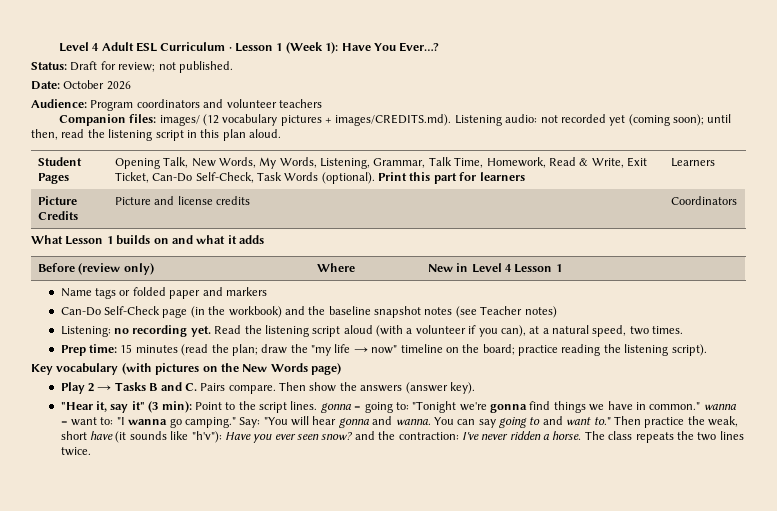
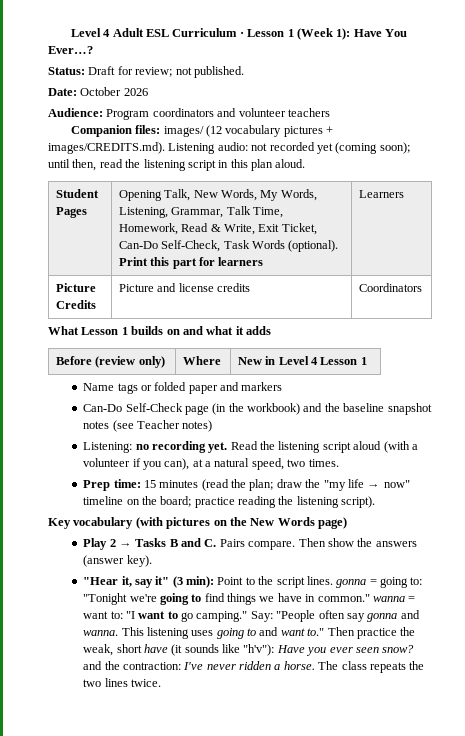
[490,404,528,413] gonna -> [159,593,202,605] going to
[128,419,168,425] wanna -> [138,611,178,619] want to
[263,416,496,428] "You will hear gonna and wanna. You can say -> [276,610,420,622] [83,627,214,639] "People often say gonna and wanna. This listening uses

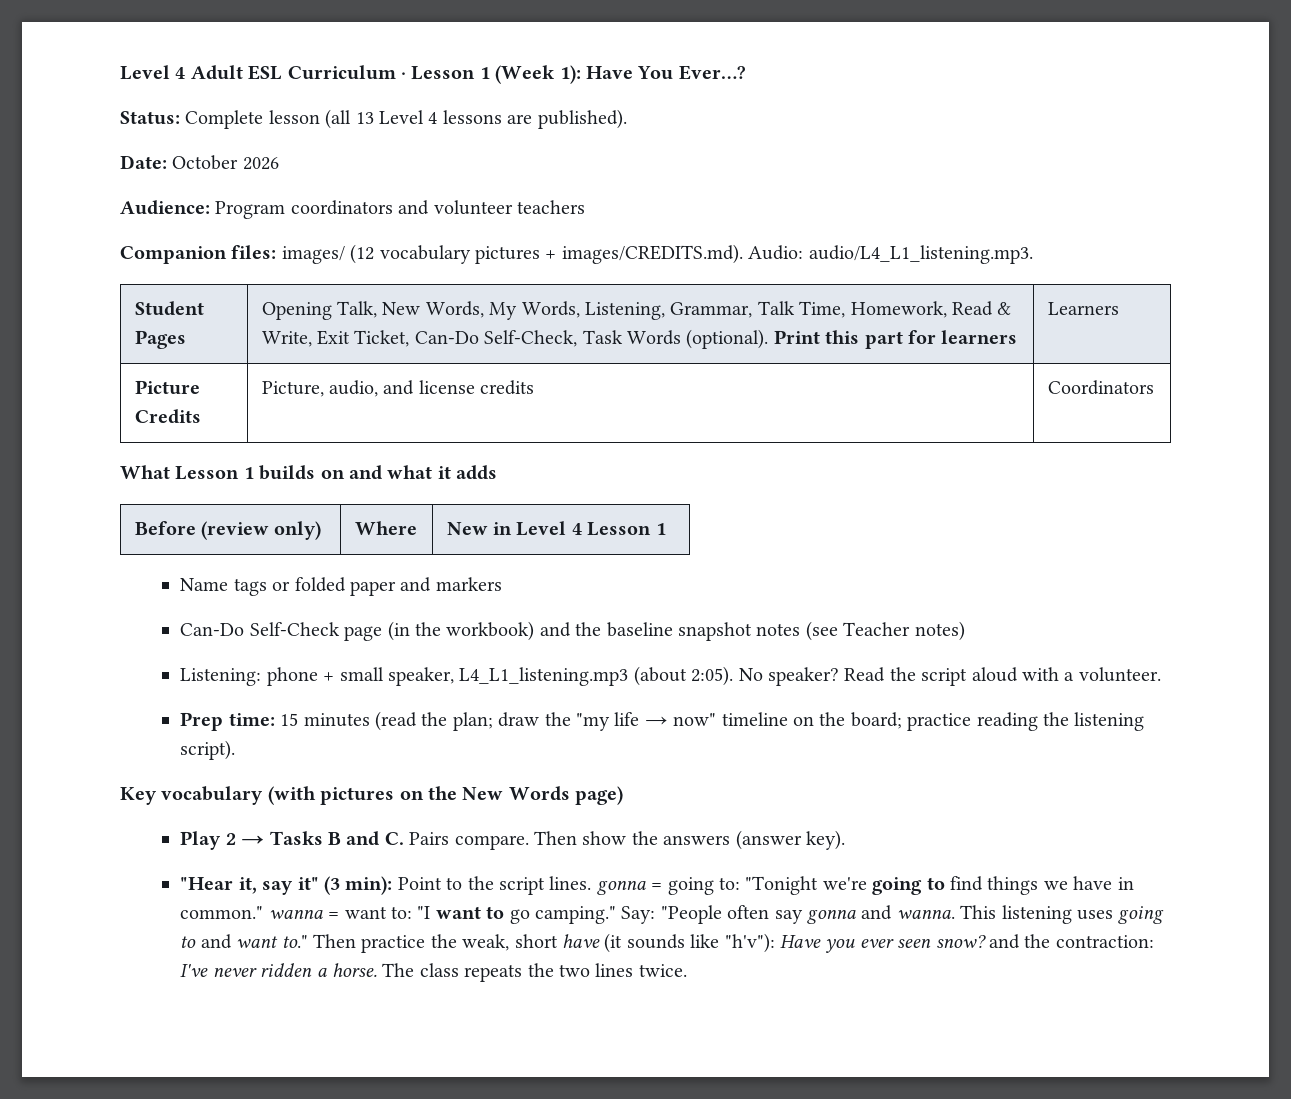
[88,66,244,78] Draft for review; not published. -> [185,109,627,129] Complete lesson (all 13 Level 4 lessons are published).
[168,142,410,154] [48,159,306,171] Listening audio: not recorded yet (coming soon); until then, read the listening script in this plan aloud. -> [748,245,1033,264] Audio: audio/L4_L1_listening.mp3.
[118,284,154,292] Picture -> [261,380,378,397] Picture, audio,
[135,441,228,453] no recording yet. -> [266,666,840,686] phone + small speaker, L4_L1_listening.mp3 (about 2:05). No speaker?
[278,441,321,453] listening -> (916, 674) none
[383,441,418,453] [83,458,339,470] (with a volunteer if you can), at a natural speed, two times. -> [1022,667,1161,682] with a volunteer.

